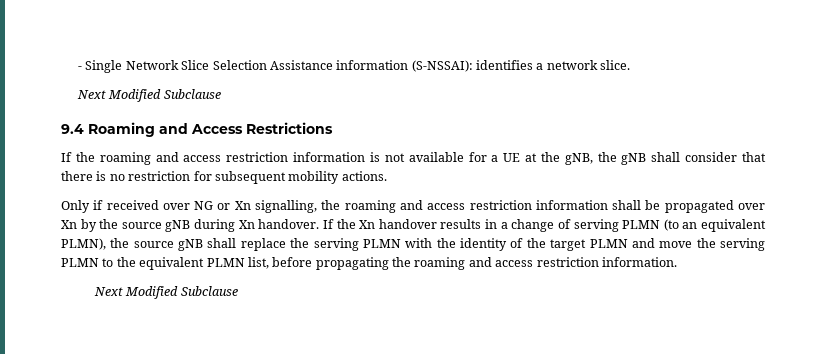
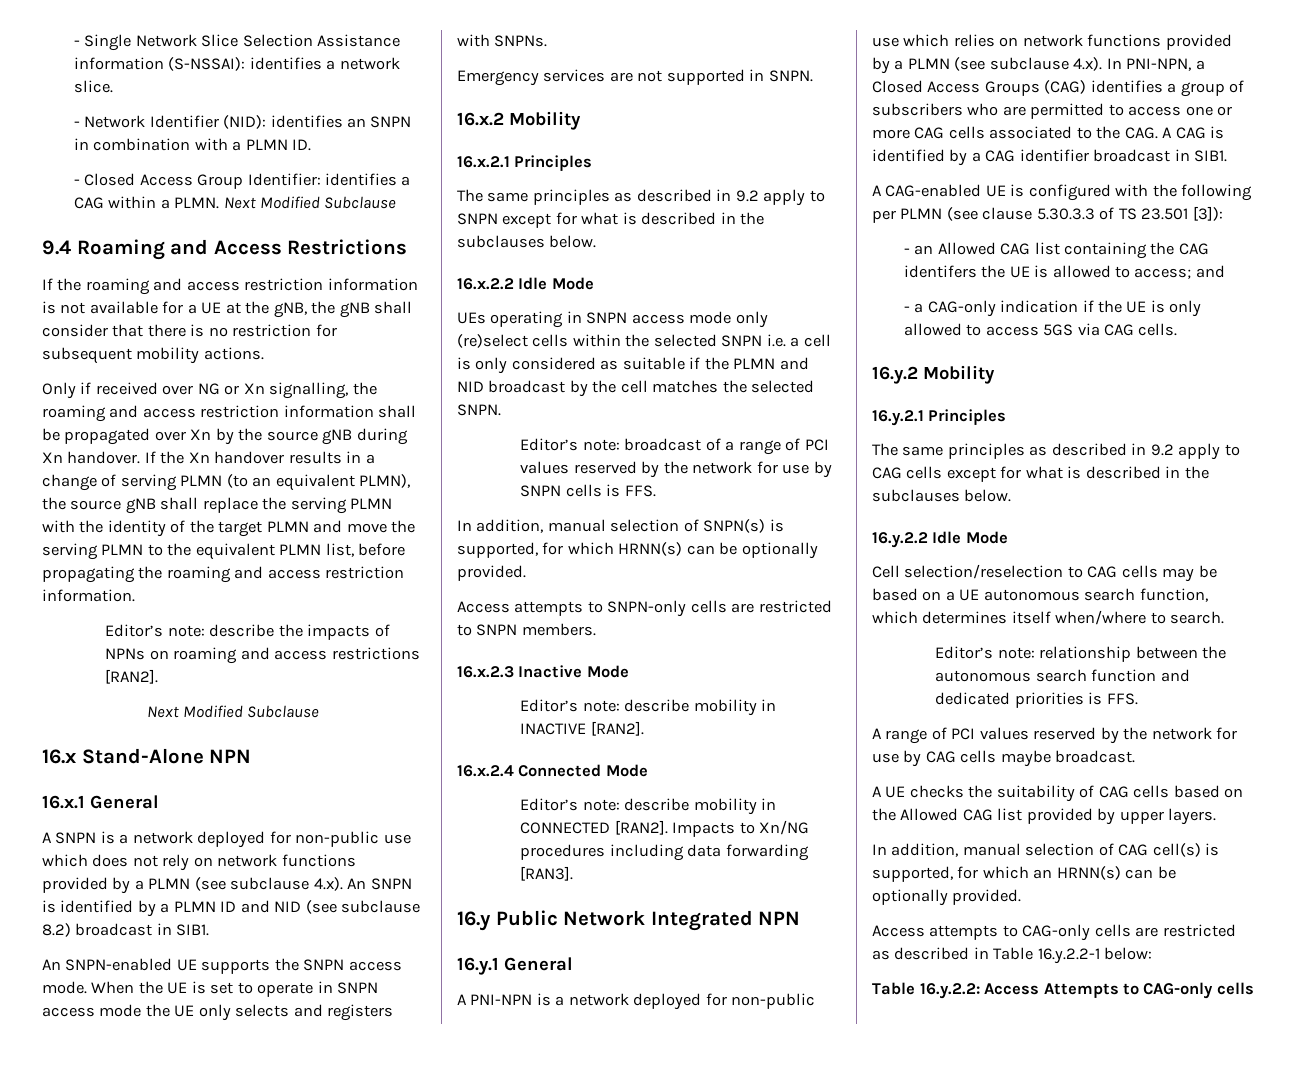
(631, 65) none -> [73,115,412,129] [73,138,311,151] [73,173,411,189] [73,196,220,209] - Network Identifier (NID): identifies an SNPN in combination with a PLMN ID. // - Closed Access Group Identifier: identifies a CAG within a PLMN.
[94,286,238,299] Next Modified Subclause -> [105,624,390,640] [105,647,420,664] [105,669,159,684] [146,705,320,718] [42,748,252,764] [42,795,159,809] [42,831,411,848] [42,854,356,871] [42,877,412,894] [42,900,421,917] [42,923,210,937] [42,958,402,974] [42,981,379,997] [42,1004,394,1021] [457,34,548,47] [457,69,813,86] [457,111,581,130] [457,155,593,171] [457,189,825,206] [457,212,765,228] [457,235,597,248] [457,277,594,290] [457,311,768,328] [457,334,831,348] [457,357,809,374] [457,380,815,397] [457,404,501,416] [520,438,829,455] [520,461,832,478] [520,484,656,497] [457,519,784,533] [457,542,818,559] [457,565,526,581] [457,600,832,617] [457,623,596,636] [457,665,629,678] [520,699,777,716] [520,721,644,736] [457,764,648,777] [520,798,777,815] [520,820,810,837] [520,844,809,861] [520,866,574,881] [457,910,801,931] [457,957,573,975] [457,993,816,1010] [872,34,1232,50] [872,57,1205,74] [872,80,1245,97] [872,103,1233,119] [872,126,1225,139] [872,149,1228,166] [872,184,1253,201] [872,206,1223,223] [903,242,1209,259] [903,265,1225,279] [903,300,1202,317] [903,323,1178,336] [872,365,995,384] [872,409,1007,426] [872,443,1240,460] [872,466,1209,482] [872,489,1012,502] [872,531,1008,548] [872,564,1217,582] [872,588,1208,602] [872,610,1225,625] [935,646,1227,662] [935,669,1190,682] [935,692,1138,708] [872,727,1238,744] [872,750,1136,767] [872,785,1244,802] [872,808,1217,825] [872,843,1220,857] [872,866,1176,882] [872,889,1022,906] [872,924,1236,941] [872,947,1153,964] [872,982,1254,999] Editor’s note: describe the impacts of NPNs on roaming and access restrictions [RAN2]. // Next Modified Subclause // 16.x Stand-Alone NPN // 16.x.1 General // A SNPN is a network deployed for non-public use which does not rely on network functions provided by a PLMN (see subclause 4.x). An SNPN is identified by a PLMN ID and NID (see subclause 8.2) broadcast in SIB1. // An SNPN-enabled UE supports the SNPN access mode. When the UE is set to operate in SNPN access mode the UE only selects and registers with SNPNs. // Emergency services are not supported in SNPN. // 16.x.2 Mobility // 16.x.2.1 Principles // The same principles as described in 9.2 apply to SNPN except for what is described in the subclauses below. // 16.x.2.2 Idle Mode // UEs operating in SNPN access mode only (re)select cells within the selected SNPN i.e. a cell is only considered as suitable if the PLMN and NID broadcast by the cell matches the selected SNPN. // Editor’s note: broadcast of a range of PCI values reserved by the network for use by SNPN cells is FFS. // In addition, manual selection of SNPN(s) is supported, for which HRNN(s) can be optionally provided. // Access attempts to SNPN-only cells are restricted to SNPN members. // 16.x.2.3 Inactive Mode // Editor’s note: describe mobility in INACTIVE [RAN2]. // 16.x.2.4 Connected Mode // Editor’s note: describe mobility in CONNECTED [RAN2]. Impacts to Xn/NG procedures including data forwarding [RAN3]. // 16.y Public Network Integrated NPN // 16.y.1 General // A PNI-NPN is a network deployed for non-public use which relies on network functions provided by a PLMN (see subclause 4.x). In PNI-NPN, a Closed Access Groups (CAG) identifies a group of subscribers who are permitted to access one or more CAG cells associated to the CAG. A CAG is identified by a CAG identifier broadcast in SIB1. // A CAG-enabled UE is configured with the following per PLMN (see clause 5.30.3.3 of TS 23.501 [3]): // - an Allowed CAG list containing the CAG identifers the UE is allowed to access; and // - a CAG-only indication if the UE is only allowed to access 5GS via CAG cells. // 16.y.2 Mobility // 16.y.2.1 Principles // The same principles as described in 9.2 apply to CAG cells except for what is described in the subclauses below. // 16.y.2.2 Idle Mode // Cell selection/reselection to CAG cells may be based on a UE autonomous search function, which determines itself when/where to search. // Editor’s note: relationship between the autonomous search function and dedicated priorities is FFS. // A range of PCI values reserved by the network for use by CAG cells maybe broadcast. // A UE checks the suitability of CAG cells based on the Allowed CAG list provided by upper layers. // In addition, manual selection of CAG cell(s) is supported, for which an HRNN(s) can be optionally provided. // Access attempts to CAG-only cells are restricted as described in Table 16.y.2.2-1 below: // Table 16.y.2.2: Access Attempts to CAG-only cells

